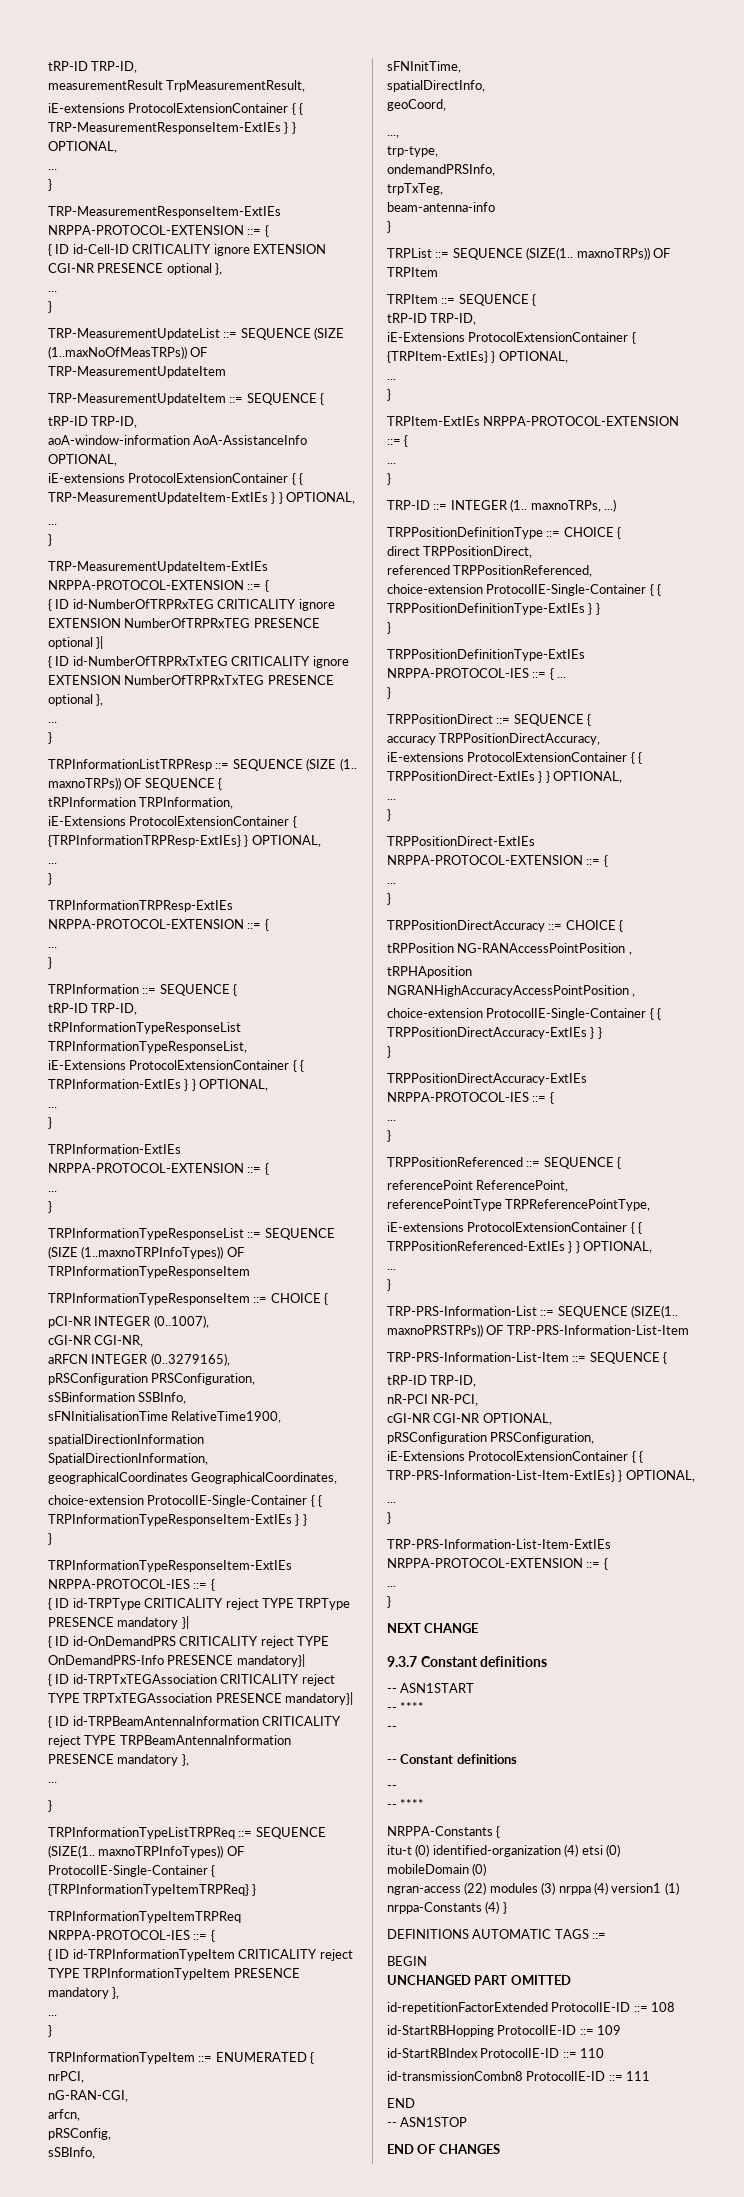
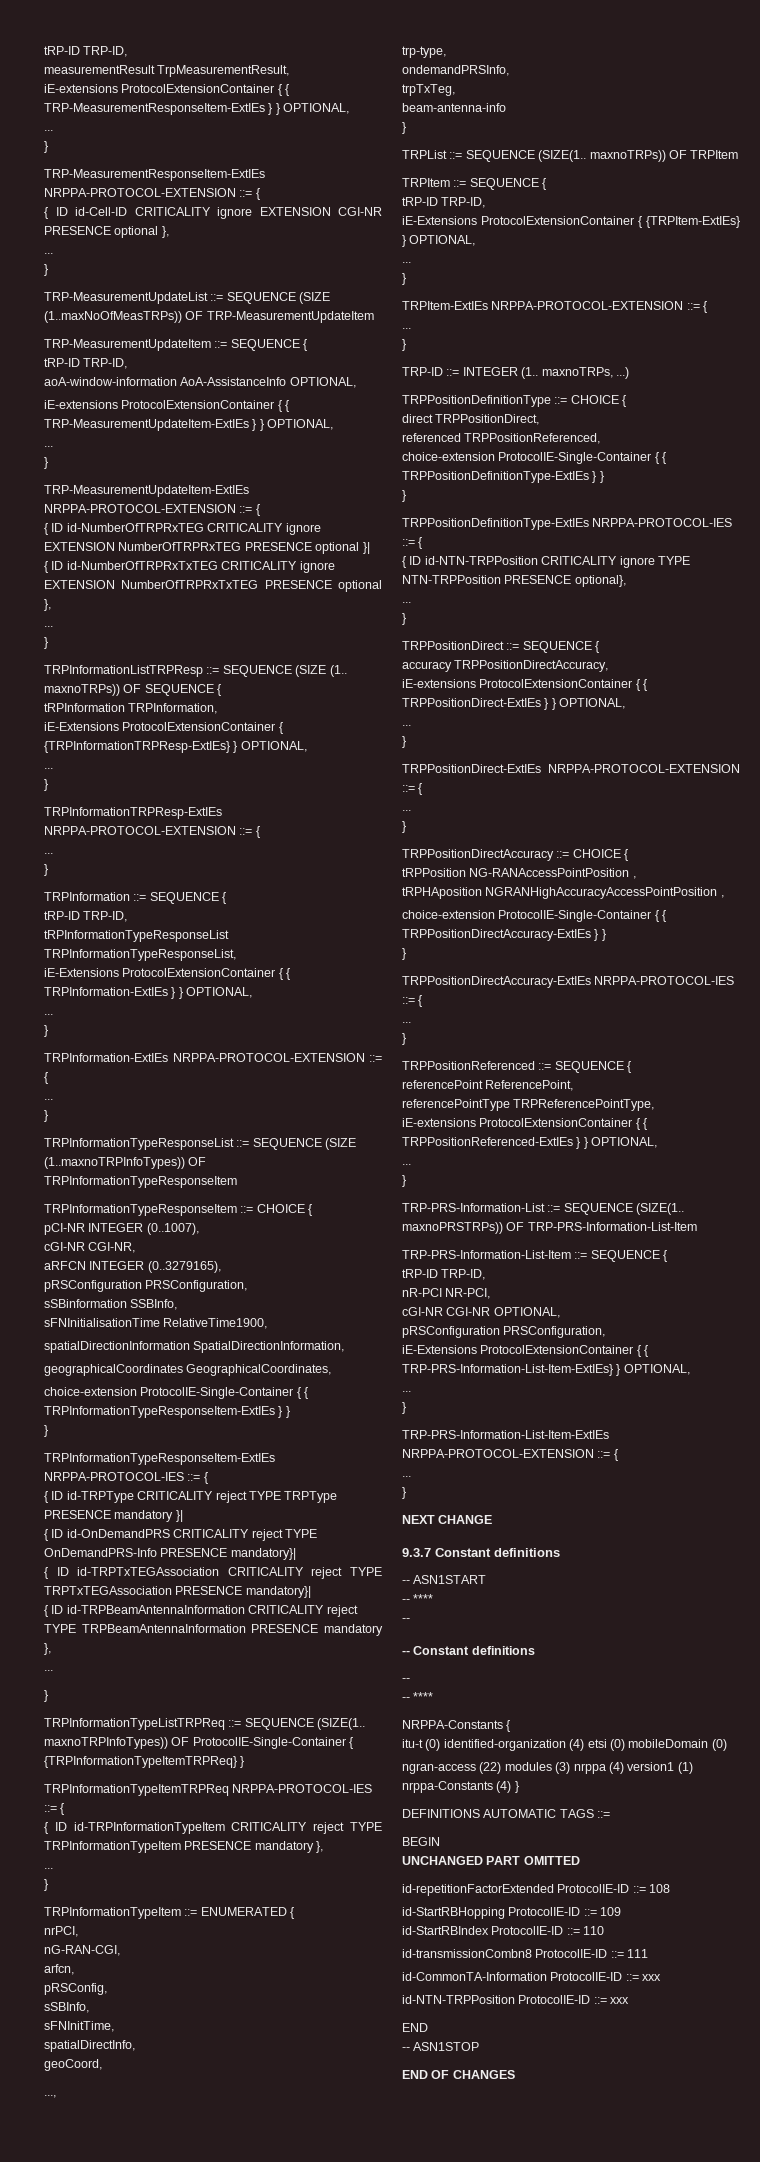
(554, 674) none -> [402,556,690,568] [402,575,626,587] // { ID id-NTN-TRPPosition CRITICALITY ignore TYPE NTN-TRPPosition PRESENCE optional}, //
(651, 2076) none -> [402,1972,662,1981] [402,1995,630,2004] // id-CommonTA-Information ProtocolIE-ID ::= xxx // id-NTN-TRPPosition ProtocolIE-ID ::= xxx

